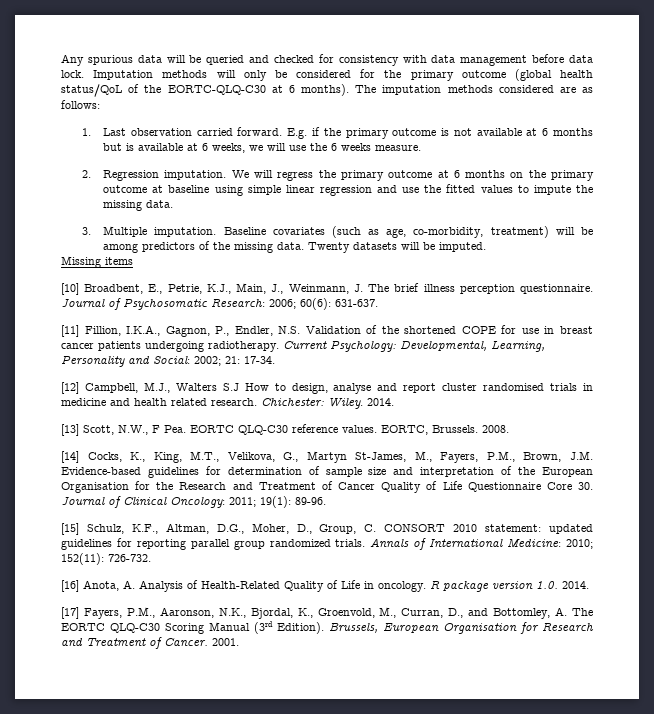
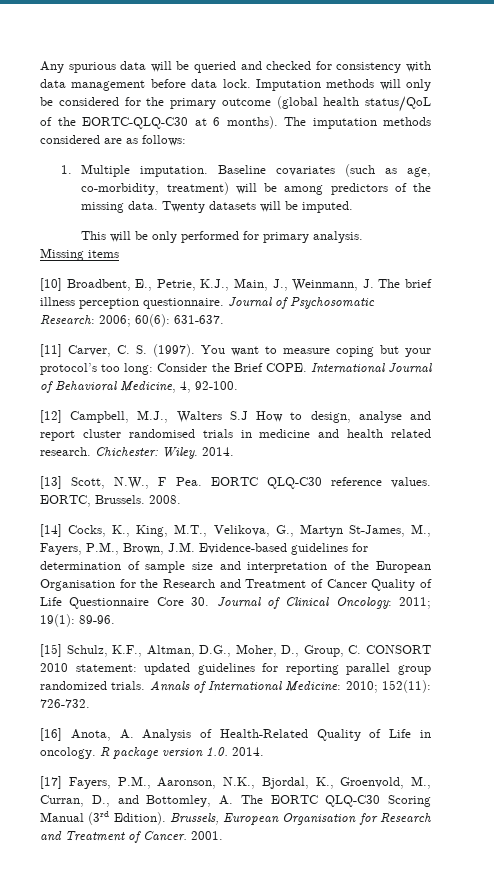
[103,127,594,139] [103,143,422,153] [82,170,594,181] [103,184,593,196] [103,200,174,211] [82,227,92,235] Last observation carried forward. E.g. if the primary outcome is not available at 6 months but is available at 6 weeks, we will use the 6 weeks measure. // 2. Regression imputation. We will regress the primary outcome at 6 months on the primary outcome at baseline using simple linear regression and use the fitted values to impute the missing data. // 3. -> (72, 169) none
(487, 247) none -> [81,231,364,243] // This will be only performed for primary analysis.
[84,325,594,337] [61,341,545,352] [61,356,275,367] Fillion, I.K.A., Gagnon, P., Endler, N.S. Validation of the shortened COPE for use in breast cancer patients undergoing radiotherapy. Current Psychology: Developmental, Learning, Personality and Social: 2002; 21: 17-34. -> [68,344,431,357] [40,363,432,375] [40,381,238,393] Carver, C. S. (1997). You want to measure coping but your protocol’s too long: Consider the Brief COPE. International Journal of Behavioral Medicine, 4, 92-100.

